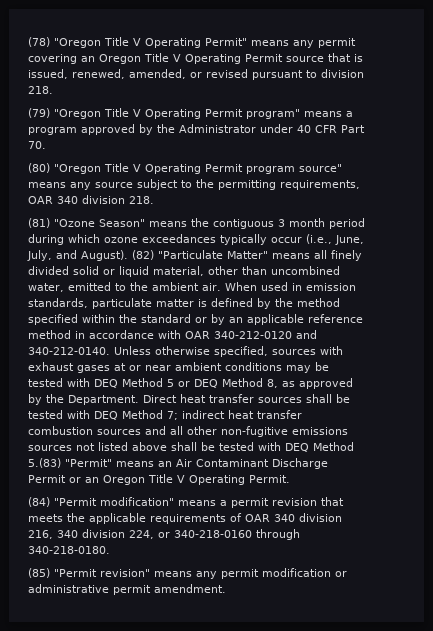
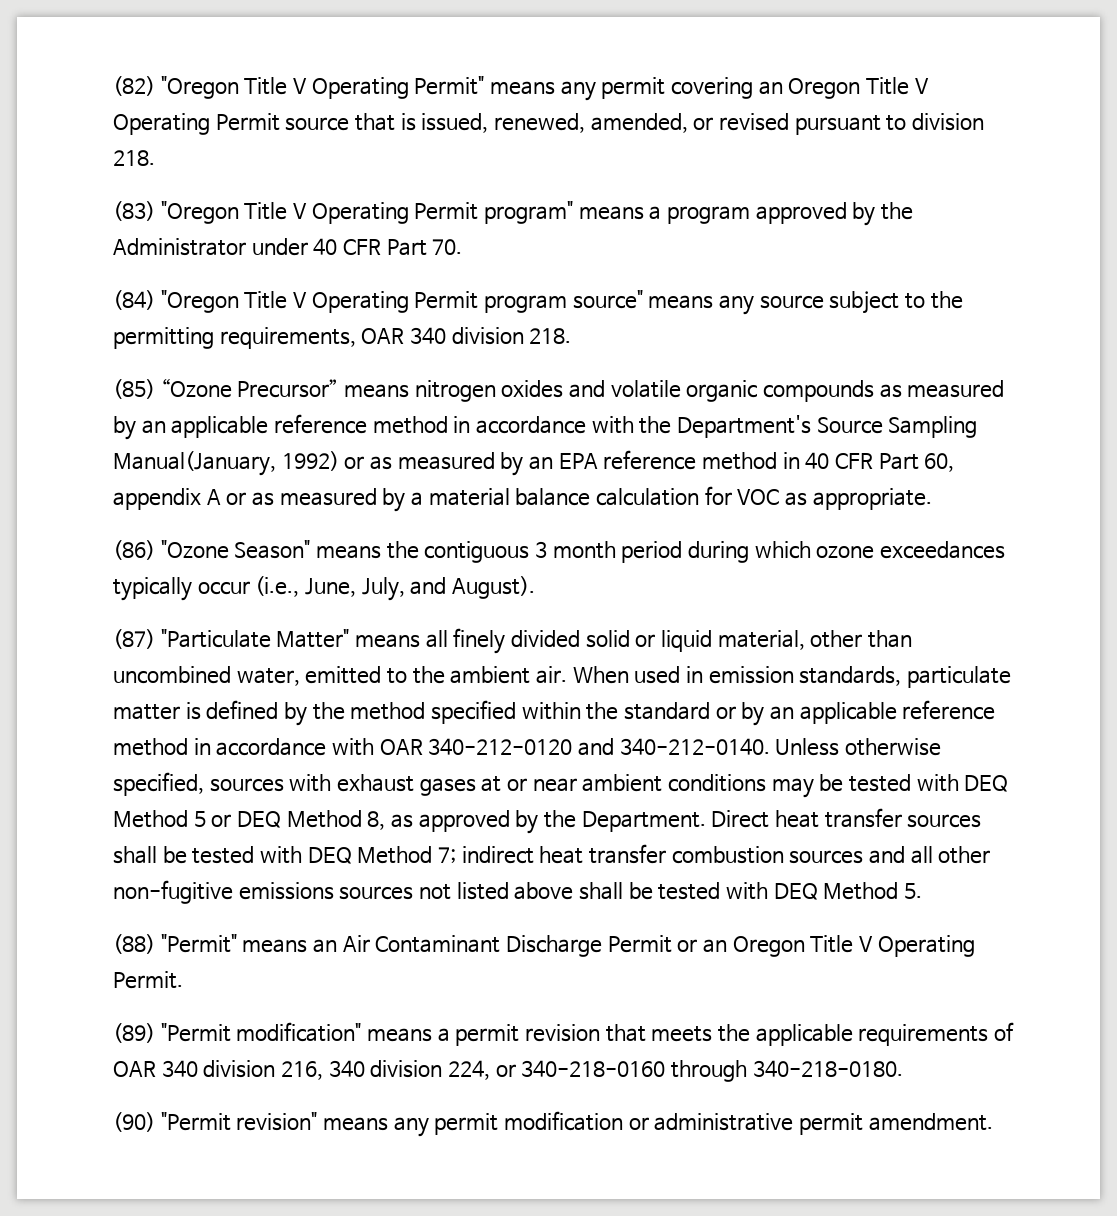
[28,37,50,47] (78) -> [113,76,155,96] (82)
[28,108,50,118] (79) -> [113,201,155,221] (83)
[28,163,50,173] (80) -> [113,290,155,310] (84)
[28,218,50,228] (81) -> [113,378,1005,402] [113,414,978,440] [113,450,955,476] [113,486,932,512] [113,540,155,560] (85) “Ozone Precursor” means nitrogen oxides and volatile organic compounds as measured by an applicable reference method in accordance with the Department's Source Sampling Manual(January, 1992) or as measured by an EPA reference method in 40 CFR Part 60, appendix A or as measured by a material balance calculation for VOC as appropriate. // (86)
[132,250,154,260] (82) -> [113,629,155,649] // (87)
[28,458,61,468] 5.(83) -> [904,883,923,899] [113,934,155,954] 5. // (88)
[28,497,50,507] (84) -> [113,1023,155,1043] (89)
[28,568,50,578] (85) -> [113,1112,155,1132] (90)

